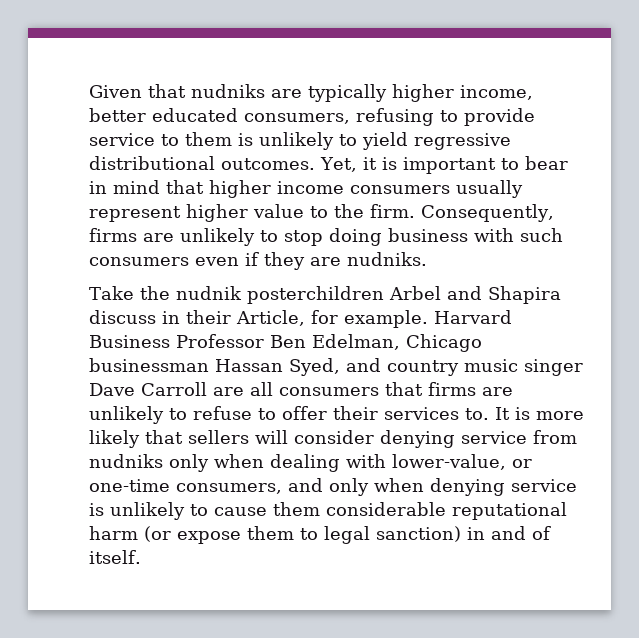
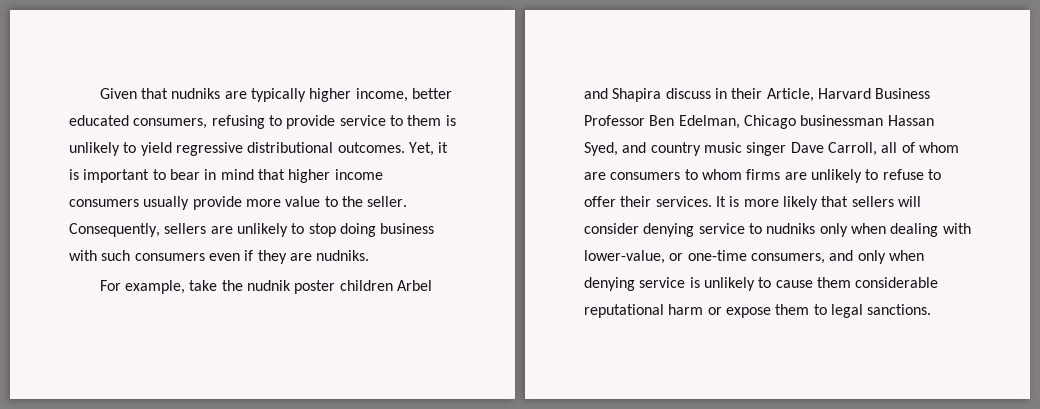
[89,204,248,222] represent higher -> [192,196,281,210] provide more
[370,204,554,222] [89,228,137,242] firm. Consequently, firms -> [367,196,408,207] [69,223,207,237] seller. Consequently, sellers
[89,286,384,304] Take the nudnik posterchildren -> [99,280,393,294] For example, take the nudnik poster children
[311,310,428,328] for example. -> (814, 95) none
[141,382,423,396] Carroll are all consumers that -> [827,142,959,156] [584,169,742,180] Carroll, all of whom are consumers to whom
[384,407,489,420] services to. -> [655,196,712,207] services.
[533,430,577,444] from -> [748,223,762,234] to
[144,526,171,542] (or -> [707,307,722,315] or
[376,526,551,542] [89,550,141,564] sanction) in and of itself. -> [867,304,932,315] sanctions.

